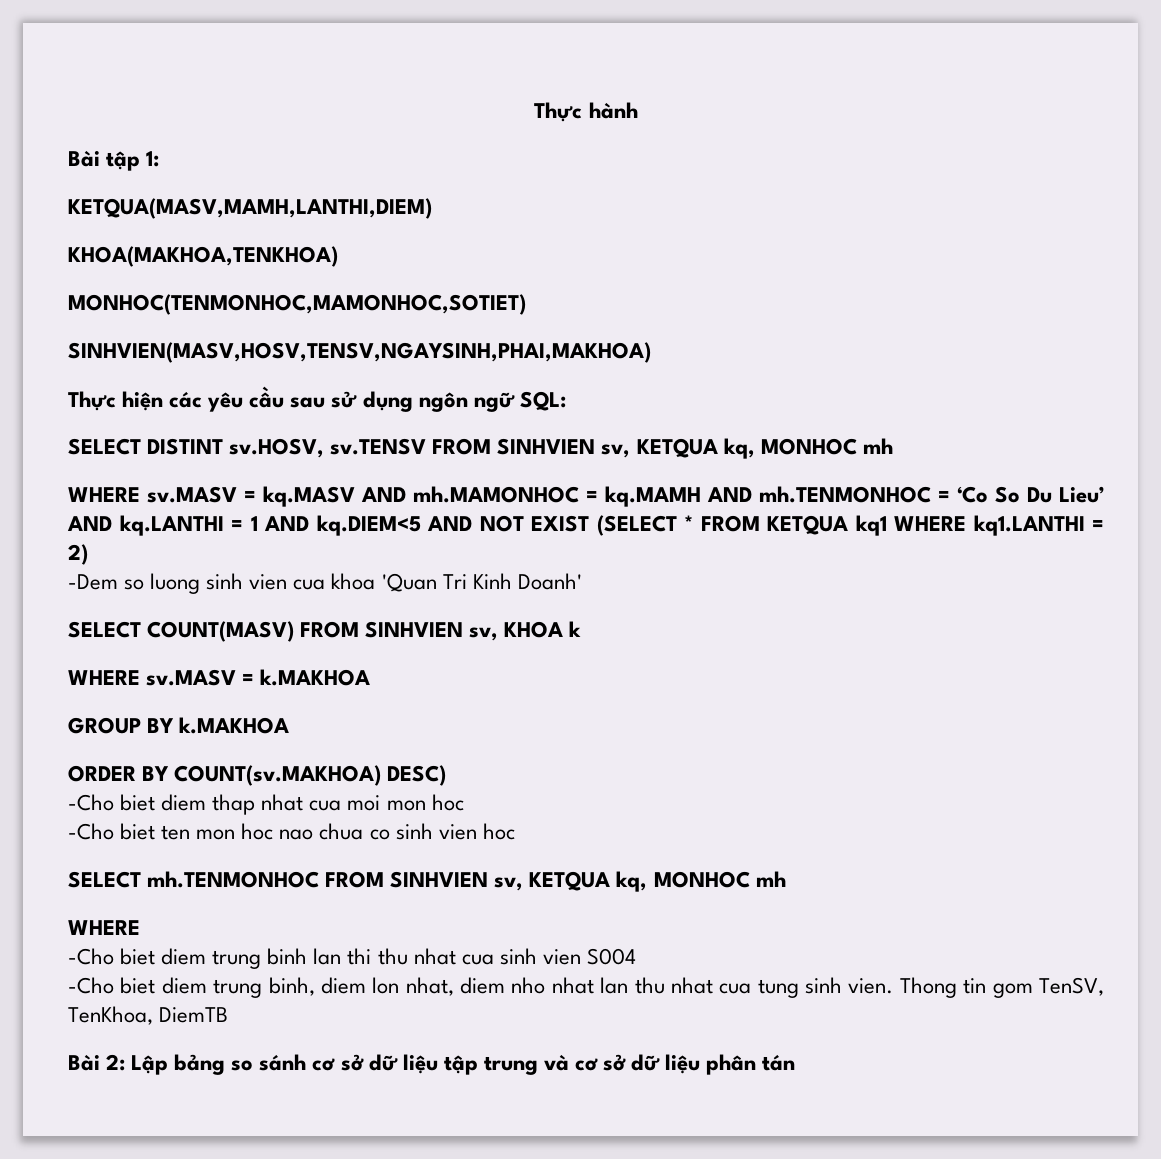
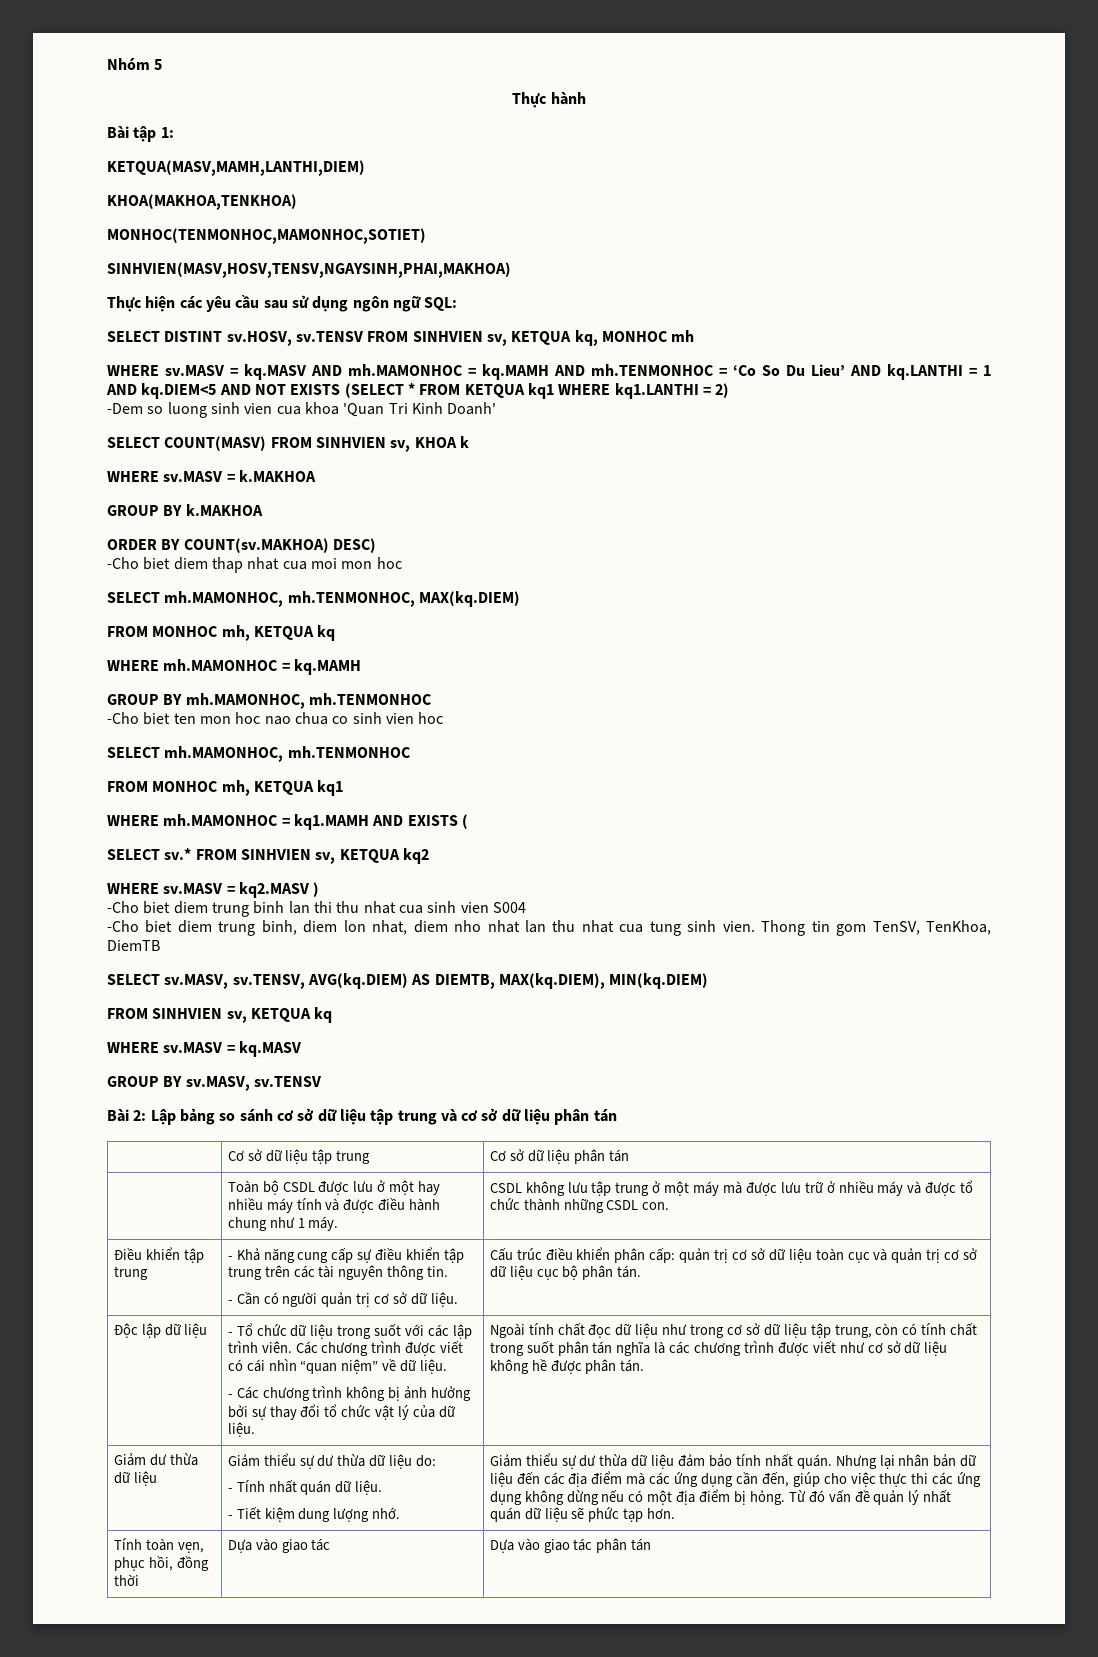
(534, 112) none -> [107,58,163,70] Nhóm 5 //
[531,515,589,532] EXIST -> [290,384,341,395] EXISTS
(464, 802) none -> [107,591,520,607] [107,625,336,641] [107,659,361,675] [107,693,431,709] // SELECT mh.MAMONHOC, mh.TENMONHOC, MAX(kq.DIEM) // FROM MONHOC mh, KETQUA kq // WHERE mh.MAMONHOC = kq.MAMH // GROUP BY mh.MAMONHOC, mh.TENMONHOC
[147,871,786,892] [68,920,140,935] mh.TENMONHOC FROM SINHVIEN sv, KETQUA kq, MONHOC mh // WHERE -> [164,746,410,762] [107,780,344,796] [107,814,468,830] [107,848,429,864] [107,882,320,898] mh.MAMONHOC, mh.TENMONHOC // FROM MONHOC mh, KETQUA kq1 // WHERE mh.MAMONHOC = kq1.MAMH AND EXISTS ( // SELECT sv.* FROM SINHVIEN sv, KETQUA kq2 // WHERE sv.MASV = kq2.MASV )
(229, 1015) none -> [107,973,709,989] [107,1007,333,1023] [107,1041,301,1057] [107,1076,321,1091] // SELECT sv.MASV, sv.TENSV, AVG(kq.DIEM) AS DIEMTB, MAX(kq.DIEM), MIN(kq.DIEM) // FROM SINHVIEN sv, KETQUA kq // WHERE sv.MASV = kq.MASV // GROUP BY sv.MASV, sv.TENSV
(796, 1062) none -> [227,1149,371,1164] [489,1149,630,1164] [227,1180,441,1195] [227,1198,441,1213] [227,1216,339,1231] [489,1180,974,1196] [489,1198,670,1213] [113,1247,204,1263] [113,1266,148,1280] [227,1247,464,1263] [227,1265,449,1280] [227,1292,458,1307] [489,1247,978,1263] [489,1265,642,1280] [113,1323,208,1338] [227,1323,472,1339] [227,1341,464,1356] [227,1359,448,1374] [227,1386,472,1401] [227,1404,456,1420] [227,1422,255,1437] [489,1323,978,1338] [489,1341,948,1356] [489,1359,645,1374] [113,1453,198,1466] [113,1471,157,1486] [227,1453,437,1469] [227,1480,383,1495] [227,1507,401,1522] [489,1453,978,1469] [489,1471,982,1487] [489,1489,952,1505] [489,1507,676,1522] [113,1538,204,1553] [113,1556,209,1571] [113,1574,139,1586] [227,1538,331,1553] [489,1538,652,1553] // | Cơ sở dữ liệu tập trung | Cơ sở dữ liệu phân tán // | Toàn bộ CSDL được lưu ở một hay nhiều máy tính và được điều hành chung như 1 máy. | CSDL không lưu tập trung ở một máy mà được lưu trữ ở nhiều máy và được tổ chức thành những CSDL con. // Điều khiển tập trung | - Khả năng cung cấp sự điều khiển tập trung trên các tài nguyên thông tin. // - Cần có người quản trị cơ sở dữ liệu. | Cấu trúc điều khiển phân cấp: quản trị cơ sở dữ liệu toàn cục và quản trị cơ sở dữ liệu cục bộ phân tán. // Độc lập dữ liệu | - Tổ chức dữ liệu trong suốt với các lập trình viên. Các chương trình được viết có cái nhìn “quan niệm” về dữ liệu. // - Các chương trình không bị ảnh hưởng bởi sự thay đổi tổ chức vật lý của dữ liệu. | Ngoài tính chất đọc dữ liệu như trong cơ sở dữ liệu tập trung, còn có tính chất trong suốt phân tán nghĩa là các chương trình được viết như cơ sở dữ liệu không hề được phân tán. // Giảm dư thừa dữ liệu | Giảm thiểu sự dư thừa dữ liệu do: // - Tính nhất quán dữ liệu. // - Tiết kiệm dung lượng nhớ. | Giảm thiểu sự dư thừa dữ liệu đảm bảo tính nhất quán. Nhưng lại nhân bản dữ liệu đến các địa điểm mà các ứng dụng cần đến, giúp cho việc thực thi các ứng dụng không dừng nếu có một địa điểm bị hỏng. Từ đó vấn đề quản lý nhất quán dữ liệu sẽ phức tạp hơn. // Tính toàn vẹn, phục hồi, đồng thời | Dựa vào giao tác | Dựa vào giao tác phân tán

